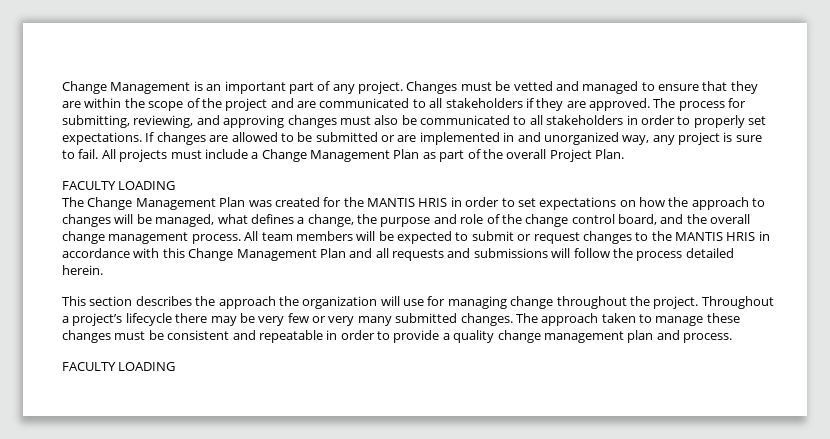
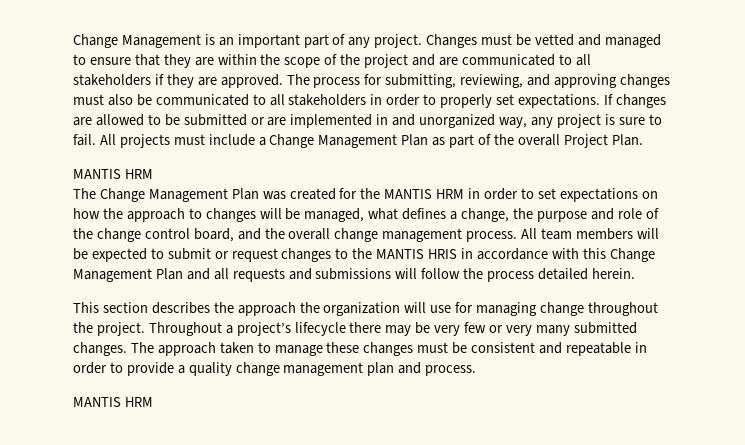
[62,181,176,190] FACULTY LOADING -> [73,169,153,179] MANTIS HRM
[418,198,448,207] HRIS -> [436,189,465,199] HRM
[62,362,176,371] FACULTY LOADING -> [73,397,153,407] MANTIS HRM

